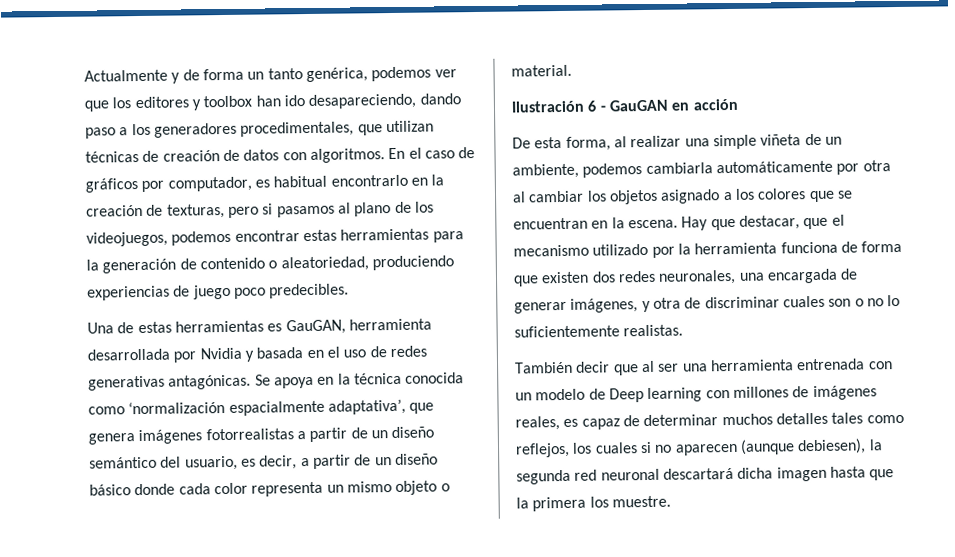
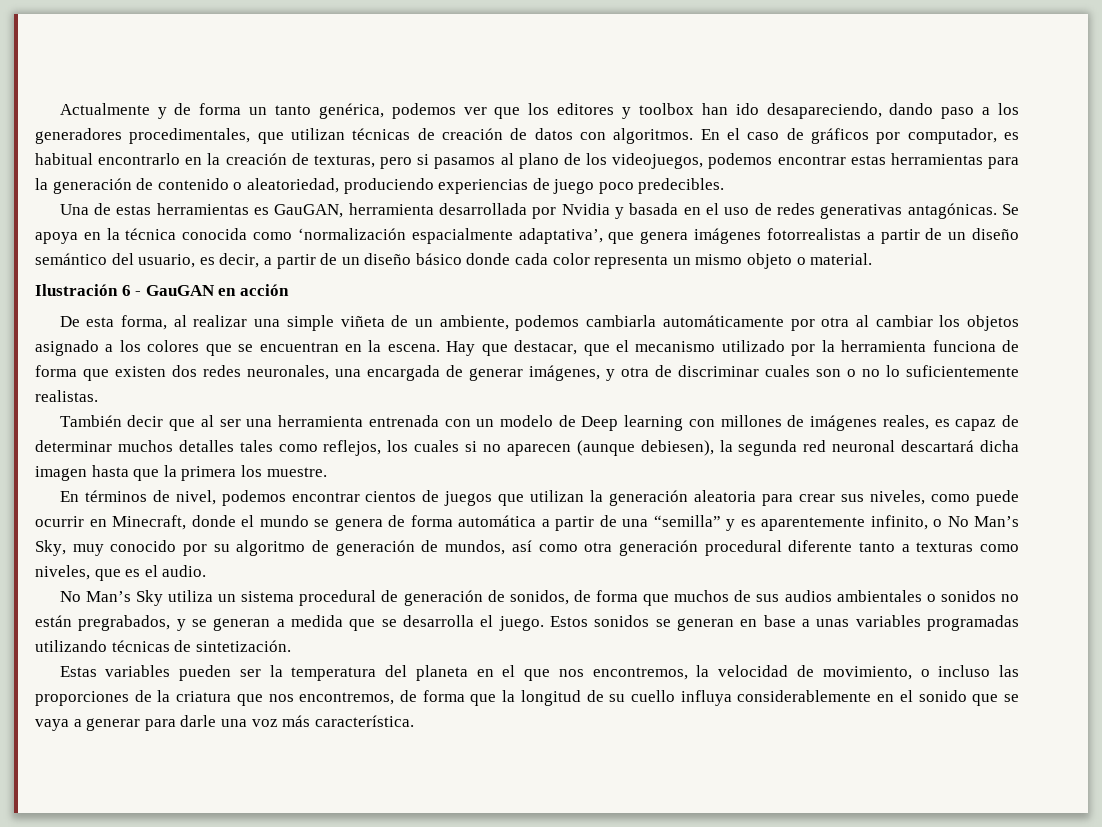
(671, 501) none -> [59,490,1020,506] [35,515,1019,531] [35,540,1020,556] [35,565,207,581] [59,590,1020,606] [35,615,1020,631] [35,640,291,652] [59,665,1020,681] [35,690,1019,706] [35,715,414,731] // En términos de nivel, podemos encontrar cientos de juegos que utilizan la generación aleatoria para crear sus niveles, como puede ocurrir en Minecraft, donde el mundo se genera de forma automática a partir de una “semilla” y es aparentemente infinito, o No Man’s Sky, muy conocido por su algoritmo de generación de mundos, así como otra generación procedural diferente tanto a texturas como niveles, que es el audio. // No Man’s Sky utiliza un sistema procedural de generación de sonidos, de forma que muchos de sus audios ambientales o sonidos no están pregrabados, y se generan a medida que se desarrolla el juego. Estos sonidos se generan en base a unas variables programadas utilizando técnicas de sintetización. // Estas variables pueden ser la temperatura del planeta en el que nos encontremos, la velocidad de movimiento, o incluso las proporciones de la criatura que nos encontremos, de forma que la longitud de su cuello influya considerablemente en el sonido que se vaya a generar para darle una voz más característica.

